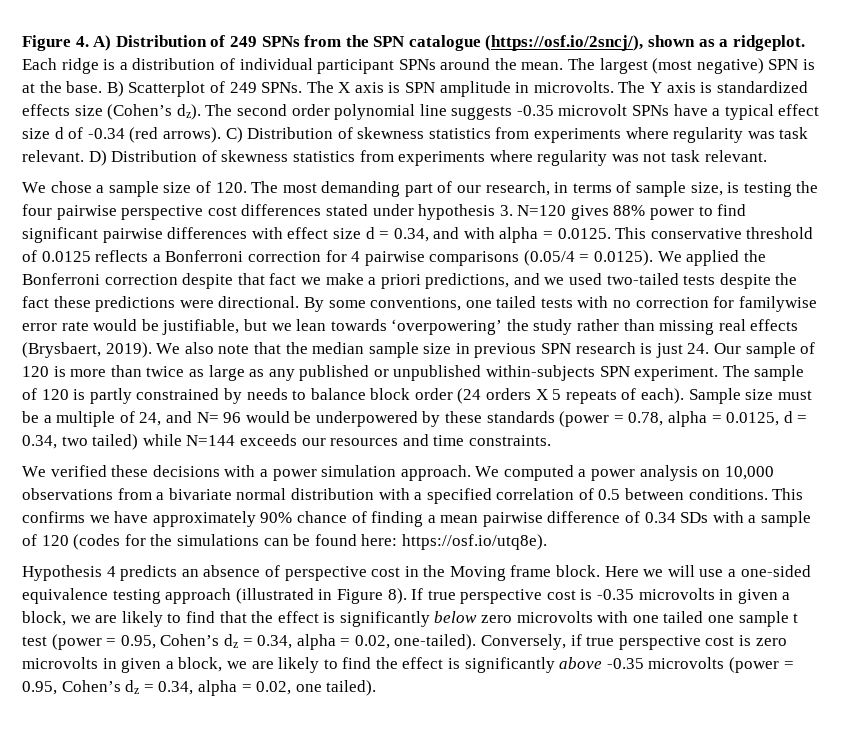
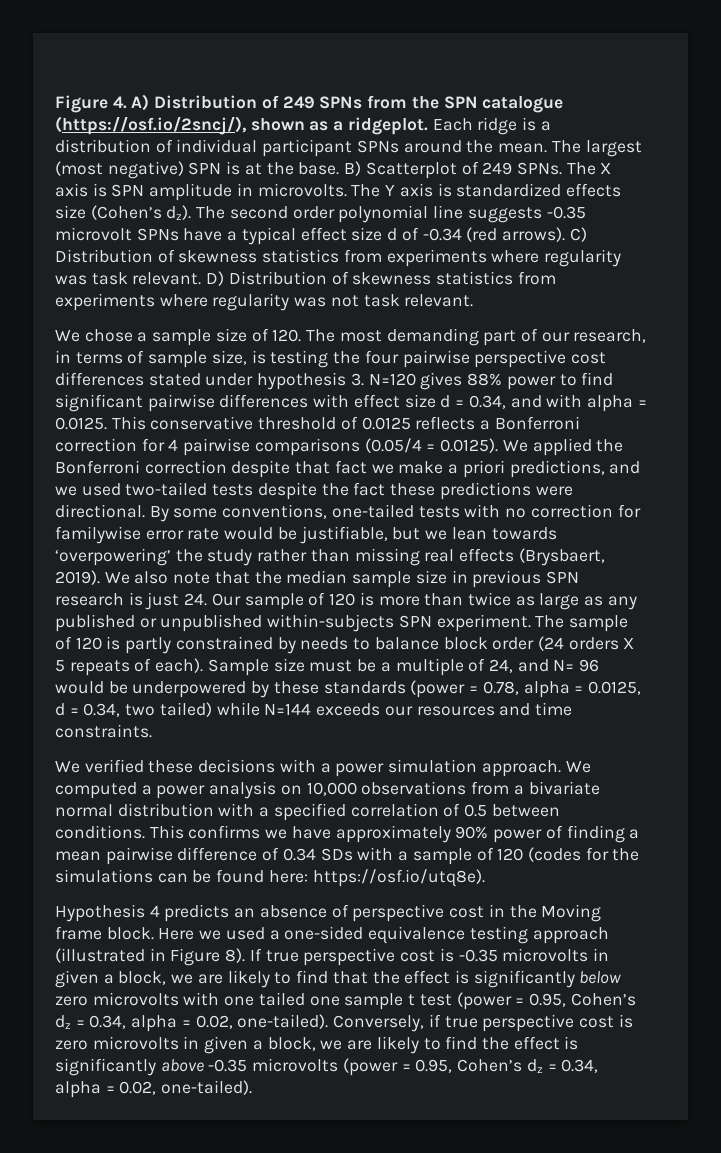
[465,296,537,308] one tailed -> [331,504,414,518] one-tailed
[296,511,347,523] chance -> [493,829,543,843] power
[667,565,724,577] will use -> [225,927,265,940] used
[295,680,377,696] one tailed). -> [161,1080,253,1095] one-tailed).

